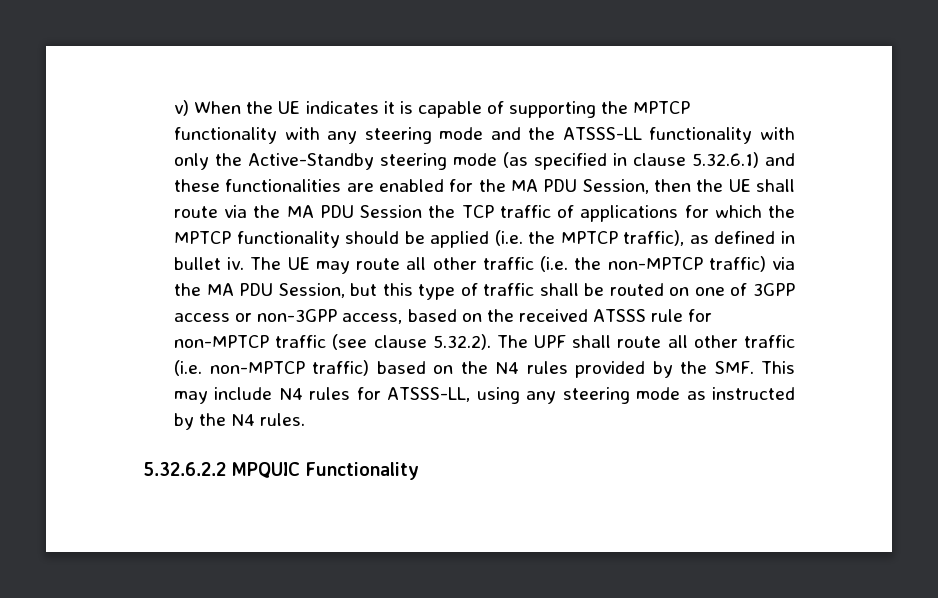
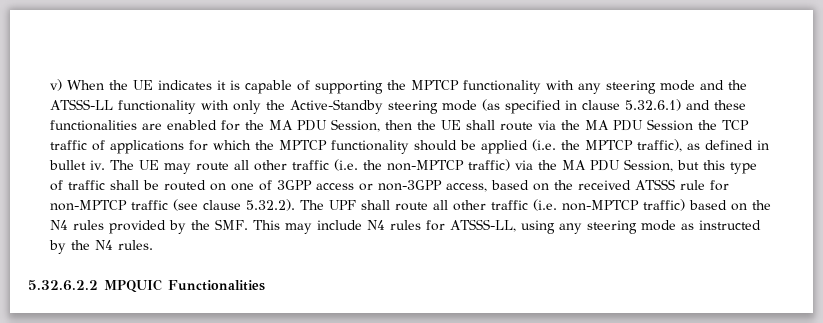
[305,462,420,480] Functionality -> [168,280,265,291] Functionalities

